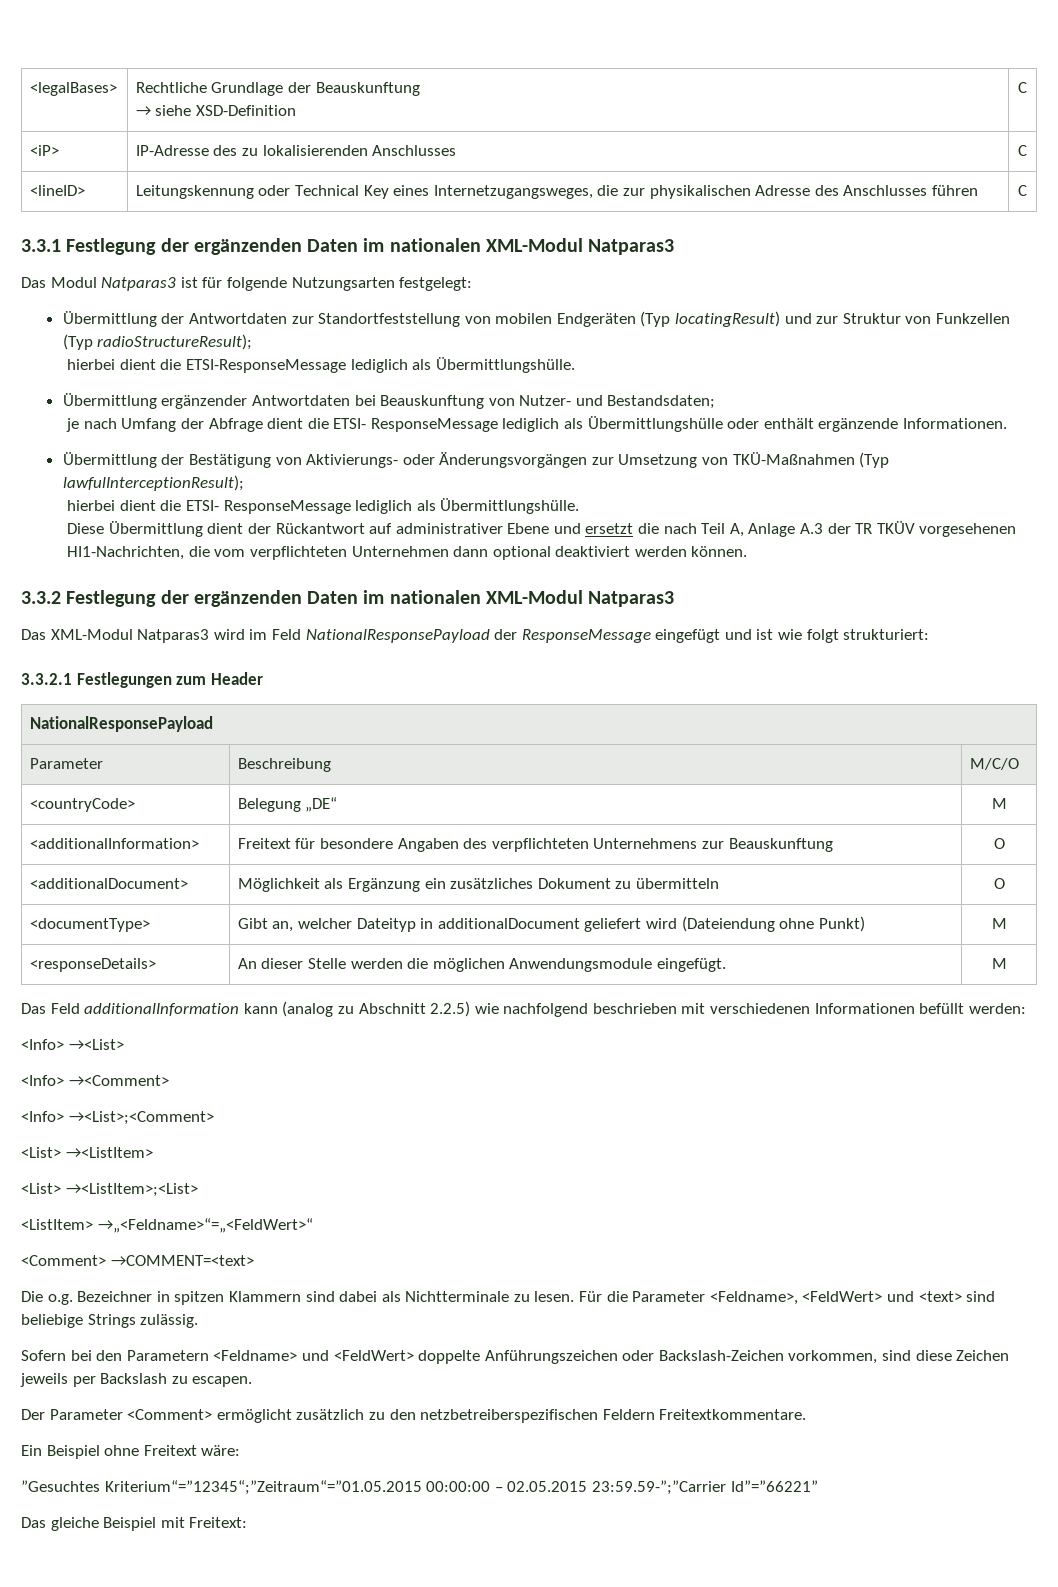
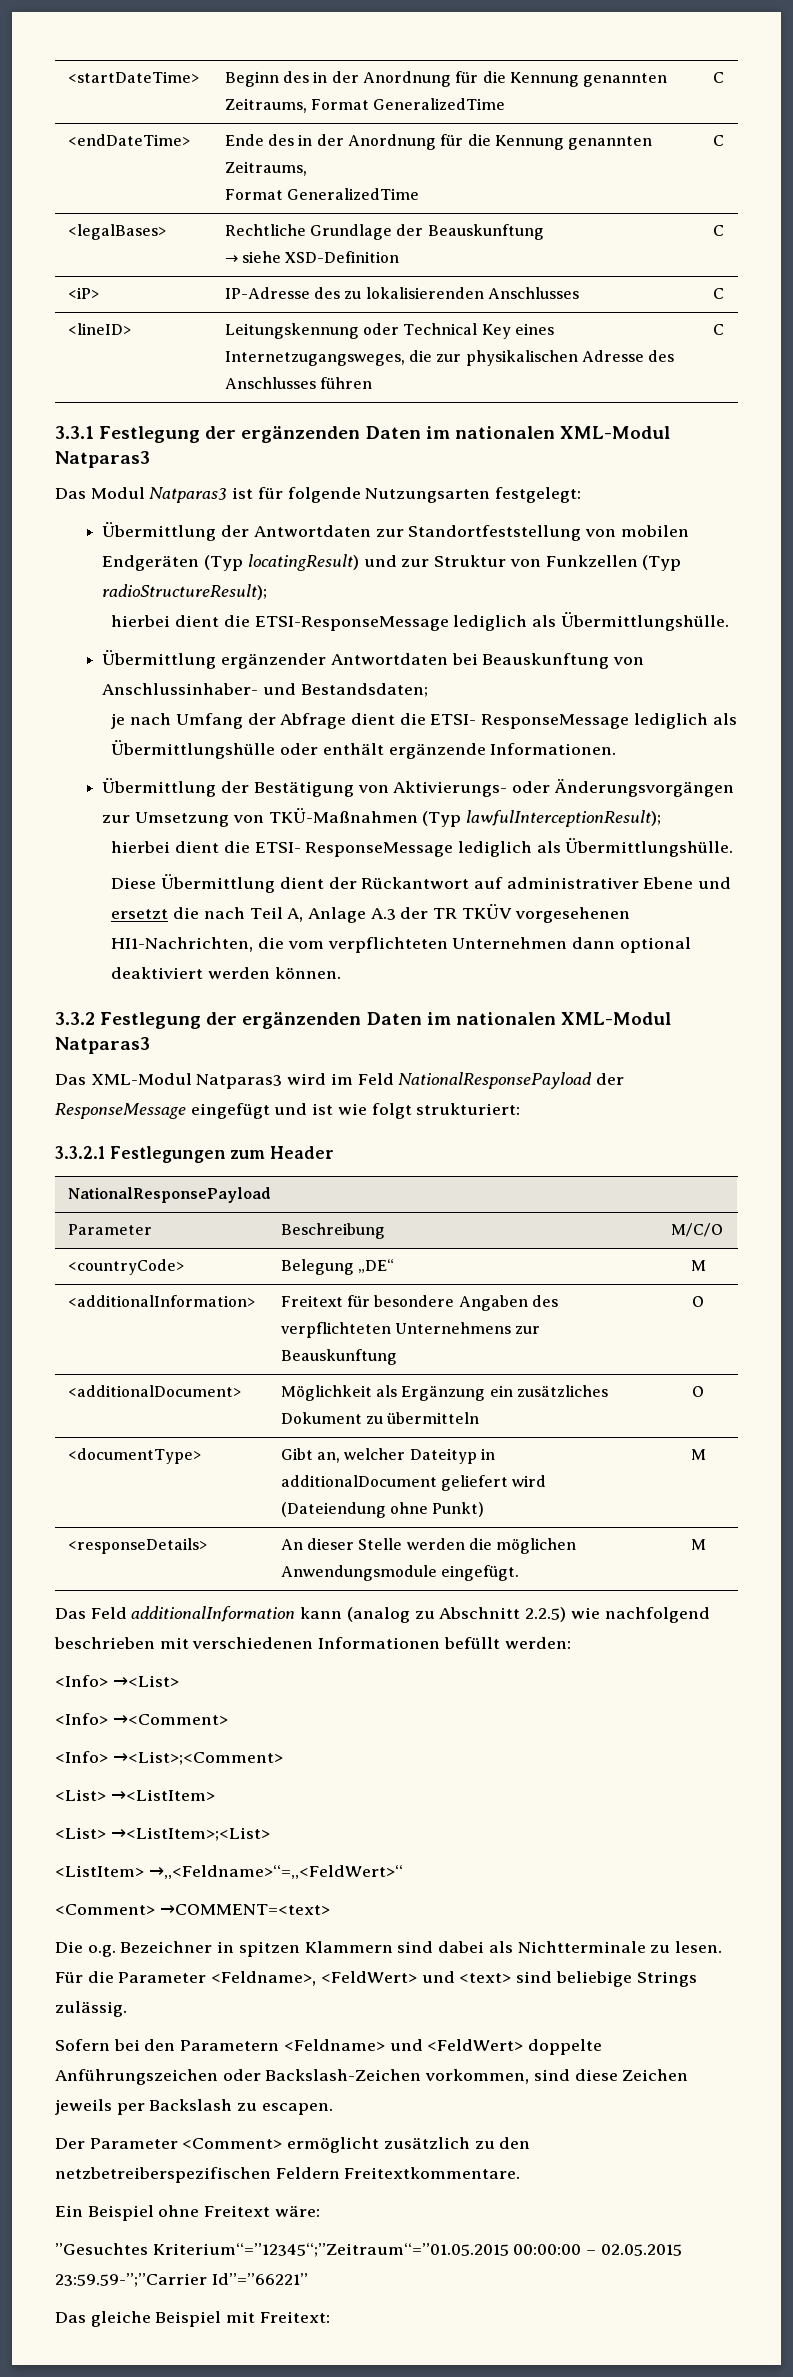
(29, 89) none -> [67,71,199,83] [224,71,668,87] [224,98,506,113] [713,72,724,83] [67,134,190,146] [224,134,653,150] [224,161,307,176] [224,188,419,200] [713,135,724,146] <startDateTime> | Beginn des in der Anordnung für die Kennung genannten Zeitraums, Format GeneralizedTime | C // <endDateTime> | Ende des in der Anordnung für die Kennung genannten Zeitraums, // Format GeneralizedTime | C //
[519,395,572,406] Nutzer- -> [102,683,259,695] Anschlussinhaber-

